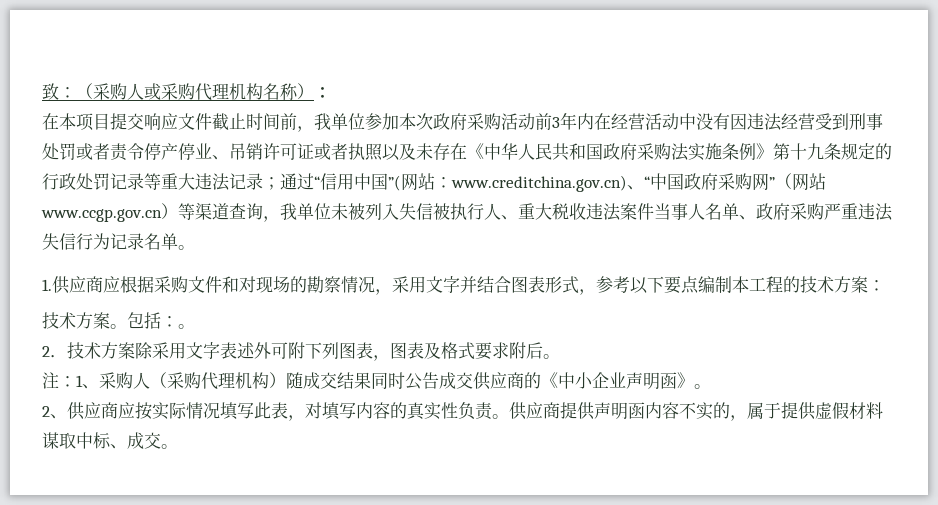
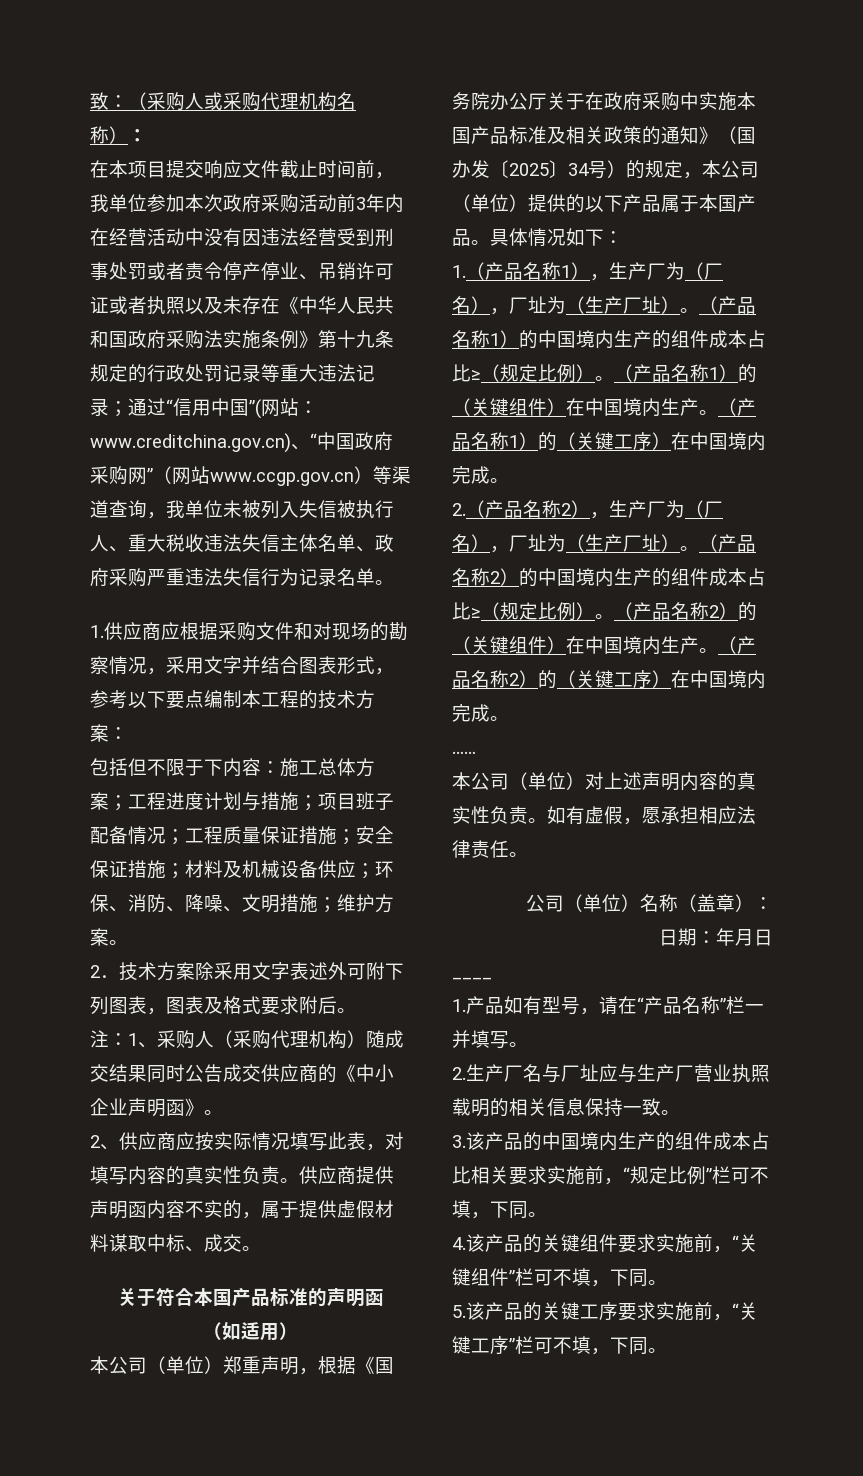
[620,203,705,220] 案件当事人 -> [242,534,318,552] 失信主体
[42,312,178,329] 技术方案。包括： -> [90,758,375,777] [90,792,394,811] [90,826,394,845] [90,860,394,879] [90,894,394,913] [90,928,109,946] 包括但不限于下内容：施工总体方案；工程进度计划与措施；项目班子配备情况；工程质量保证措施；安全保证措施；材料及机械设备供应；环保、消防、降噪、文明措施；维护方案
(178, 446) none -> [117,1287,384,1307] [203,1322,298,1341] [90,1356,394,1375] [452,92,756,111] [452,126,756,145] [452,160,759,179] [452,194,756,213] [452,228,623,247] [452,262,723,281] [452,296,756,315] [452,330,766,349] [452,364,757,383] [452,398,756,417] [452,432,766,451] [452,466,509,484] [452,500,723,519] [452,534,756,553] [452,568,766,587] [452,602,757,621] [452,636,756,655] [452,670,766,689] [452,704,509,722] [452,751,476,754] [452,772,756,791] [452,806,756,825] [452,840,528,858] [526,894,773,912] [659,928,773,946] [452,977,492,980] [452,996,764,1015] [452,1030,528,1049] [452,1064,770,1083] [452,1098,680,1117] [452,1132,770,1151] [452,1166,769,1185] [452,1200,547,1219] [452,1234,758,1253] [452,1268,667,1287] [452,1302,758,1321] [452,1336,667,1355] // 关于符合本国产品标准的声明函 // （如适用） // 本公司（单位）郑重声明，根据《国务院办公厅关于在政府采购中实施本国产品标准及相关政策的通知》（国办发〔2025〕34号）的规定，本公司（单位）提供的以下产品属于本国产品。具体情况如下： // 1.（产品名称1），生产厂为（厂名），厂址为（生产厂址）。（产品名称1）的中国境内生产的组件成本占比≥（规定比例）。（产品名称1）的（关键组件）在中国境内生产。（产品名称1）的（关键工序）在中国境内完成。 // 2.（产品名称2），生产厂为（厂名），厂址为（生产厂址）。（产品名称2）的中国境内生产的组件成本占比≥（规定比例）。（产品名称2）的（关键组件）在中国境内生产。（产品名称2）的（关键工序）在中国境内完成。 // …… // 本公司（单位）对上述声明内容的真实性负责。如有虚假，愿承担相应法律责任。 // 公司（单位）名称（盖章）： // 日期：年月日 // ____ // 1.产品如有型号，请在“产品名称”栏一并填写。 // 2.生产厂名与厂址应与生产厂营业执照载明的相关信息保持一致。 // 3.该产品的中国境内生产的组件成本占比相关要求实施前，“规定比例”栏可不填，下同。 // 4.该产品的关键组件要求实施前，“关键组件”栏可不填，下同。 // 5.该产品的关键工序要求实施前，“关键工序”栏可不填，下同。

